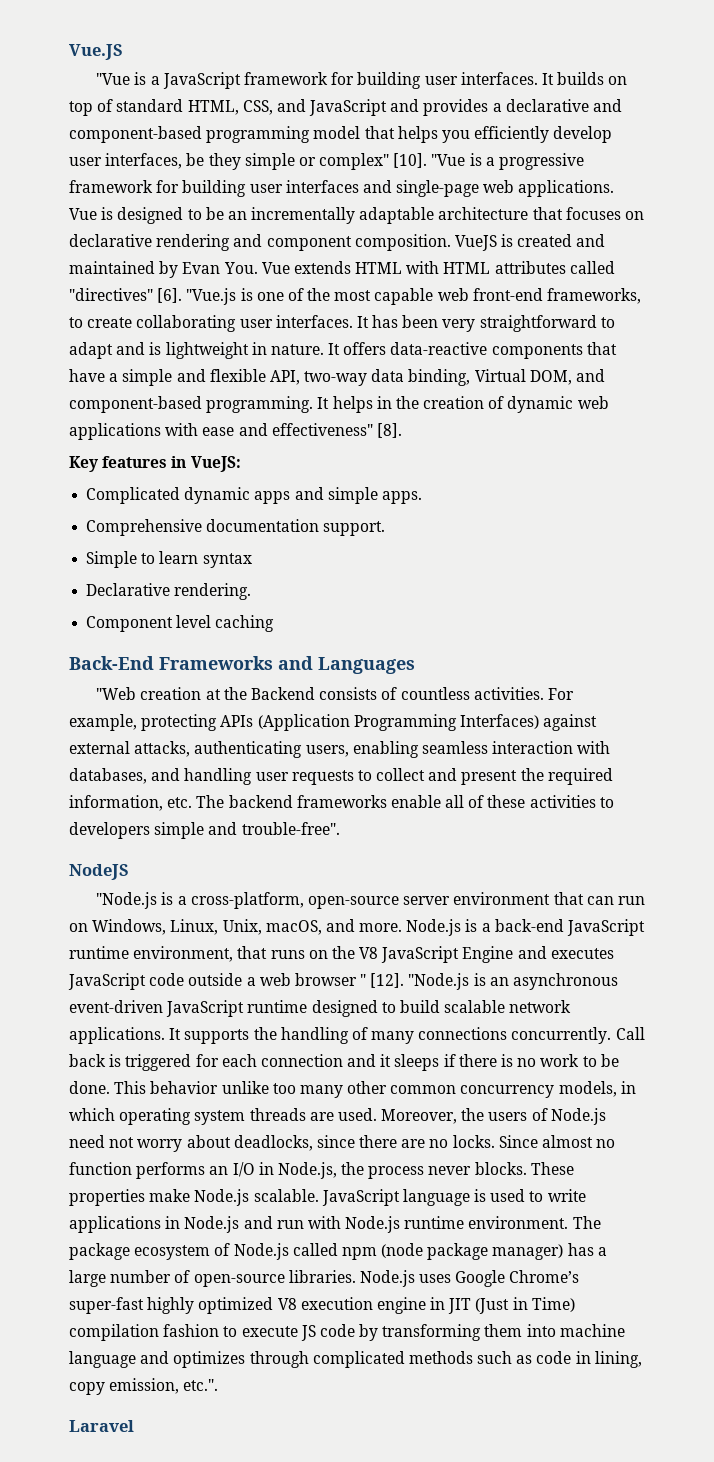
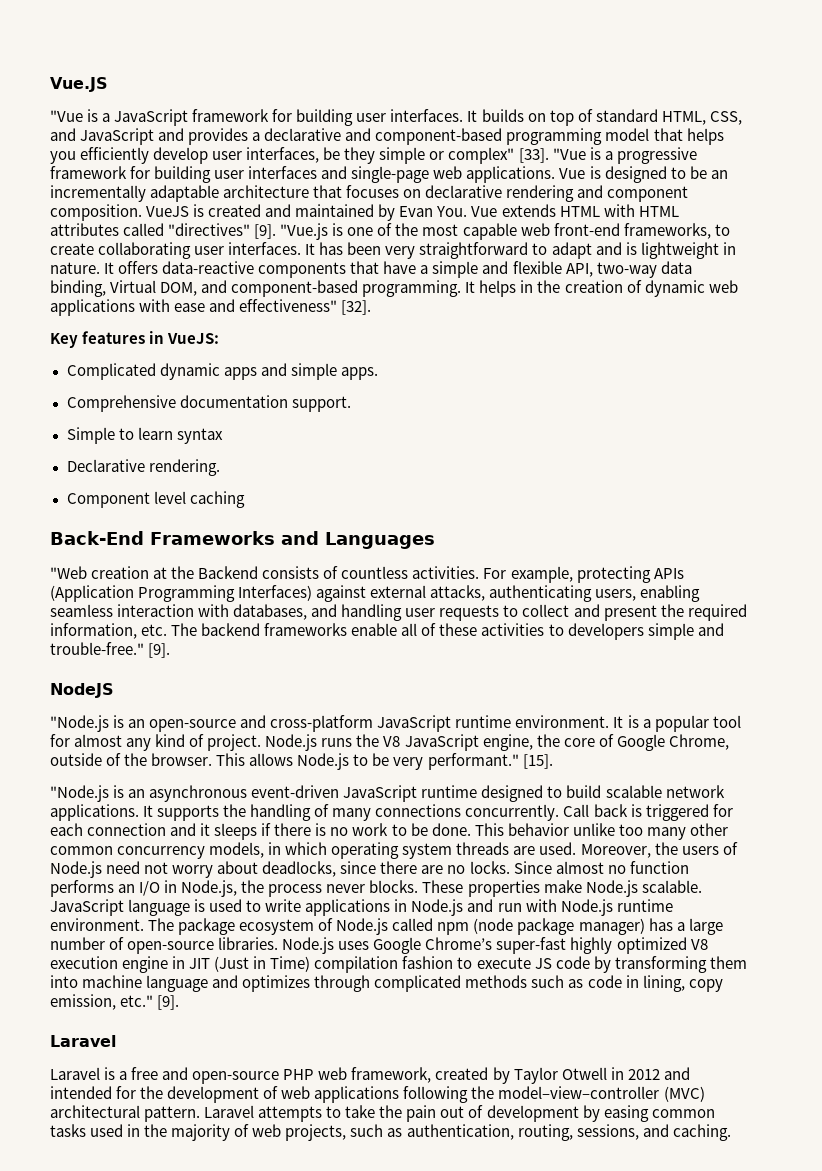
[393,153,428,168] [10]. -> [518,148,549,163] [33].
[157,288,183,303] [6]. -> [254,224,277,239] [9].
[376,423,402,438] [8]. -> [341,300,372,315] [32].
[241,822,340,835] trouble-free". -> [50,642,171,658] trouble-free." [9].
[177,892,645,909] [69,919,646,936] [69,946,614,963] [68,973,405,990] a cross-platform, open-source server environment that can run on Windows, Linux, Unix, macOS, and more. Node.js is a back-end JavaScript runtime environment, that runs on the V8 JavaScript Engine and executes JavaScript code outside a web browser " [12]. -> [128,715,741,732] [50,734,729,751] [50,753,553,770] an open-source and cross-platform JavaScript runtime environment. It is a popular tool for almost any kind of project. Node.js runs the V8 JavaScript engine, the core of Google Chrome, outside of the browser. This allows Node.js to be very performant." [15]. //
[183,1379,219,1391] [69,1420,134,1432] etc.". // Laravel -> [120,995,180,1010] [50,1035,116,1047] [50,1067,690,1084] [50,1086,705,1103] [50,1105,715,1122] [50,1124,731,1141] etc." [9]. // Laravel // Laravel is a free and open-source PHP web framework, created by Taylor Otwell in 2012 and intended for the development of web applications following the model–view–controller (MVC) architectural pattern. Laravel attempts to take the pain out of development by easing common tasks used in the majority of web projects, such as authentication, routing, sessions, and caching.

